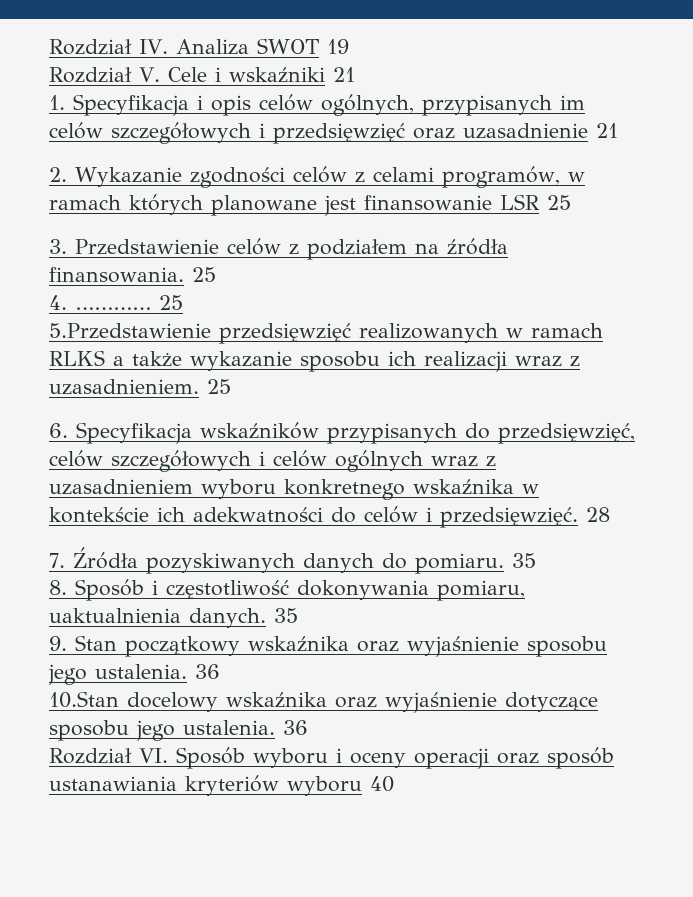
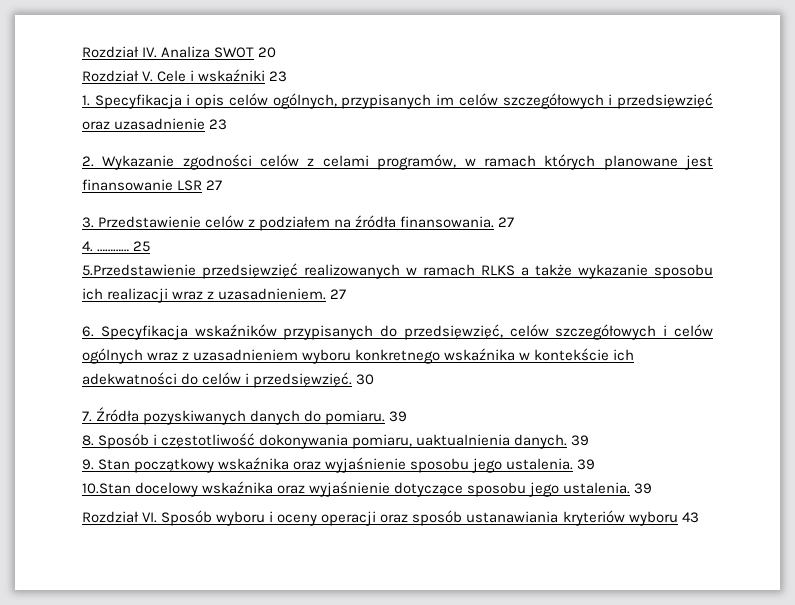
[326,39,349,54] 19 -> [258,47,277,58] 20
[332,67,355,82] 21 -> [269,71,288,82] 23
[596,123,618,138] 21 -> [209,119,228,130] 23
[547,195,571,210] 25 -> [206,180,223,190] 27
[192,267,216,282] 25 -> [498,217,515,227] 27
[207,379,231,394] 25 -> [330,289,347,299] 27
[586,507,610,522] 28 -> [356,374,375,385] 30
[512,553,536,568] 35 -> [389,411,408,422] 39
[274,608,298,623] 35 -> [571,435,590,446] 39
[195,664,220,679] 36 -> [577,459,596,470] 39
[283,720,308,735] 36 -> [634,483,653,494] 39
[370,776,394,792] 40 -> [681,512,699,523] 43

